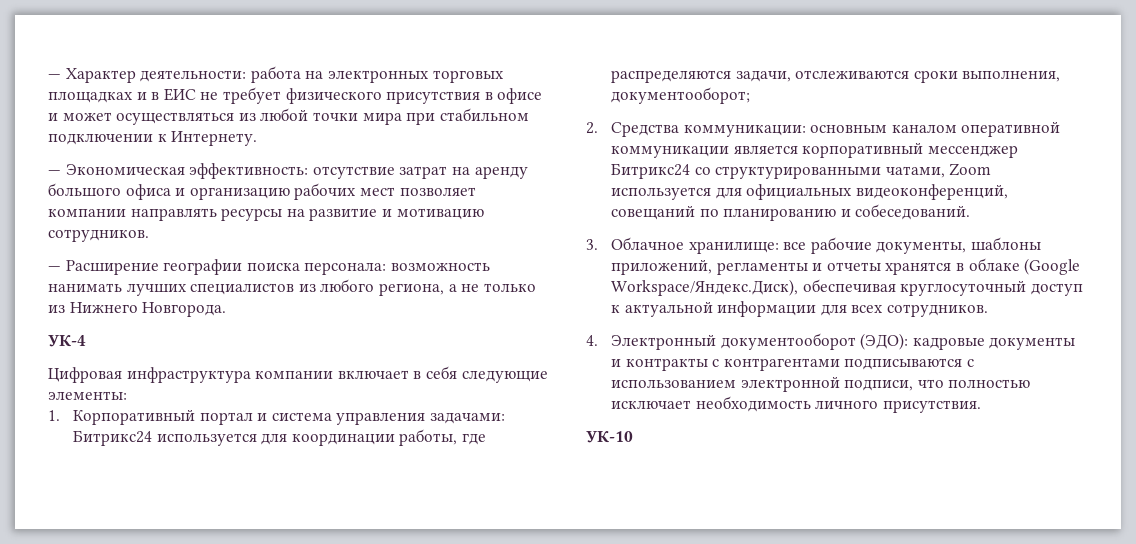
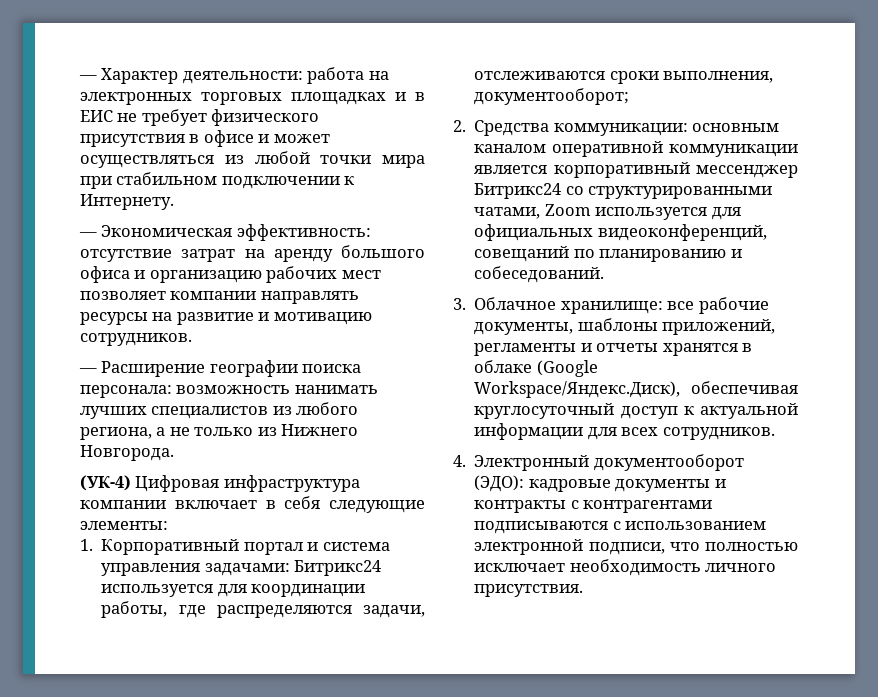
[48,335,86,347] УК-4 // -> [80,475,131,491] (УК-4)
[586,431,633,443] // УК-10 -> (584, 590) none

